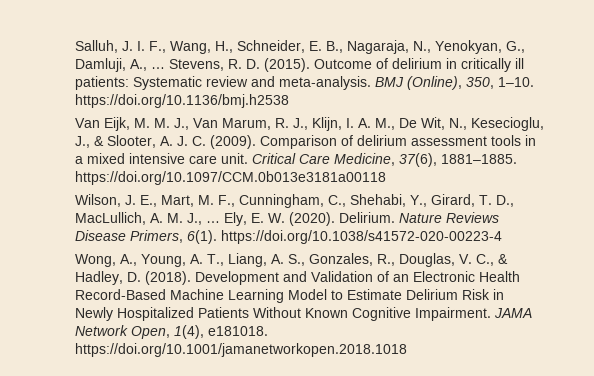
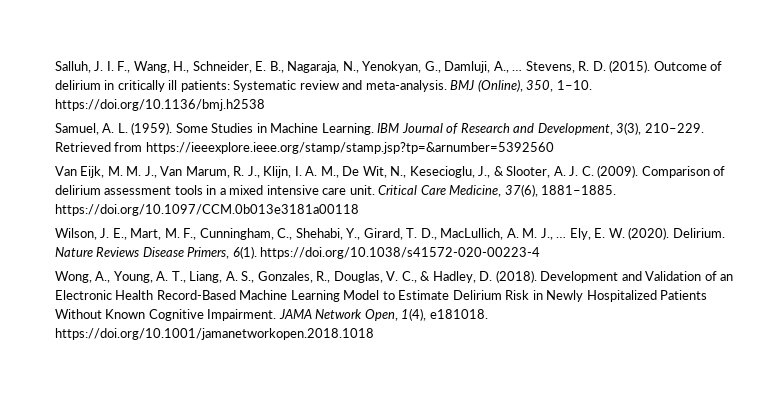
(289, 101) none -> [54,122,704,135] [54,142,554,154] // Samuel, A. L. (1959). Some Studies in Machine Learning. IBM Journal of Research and Development, 3(3), 210–229. Retrieved from https://ieeexplore.ieee.org/stamp/stamp.jsp?tp=&arnumber=5392560

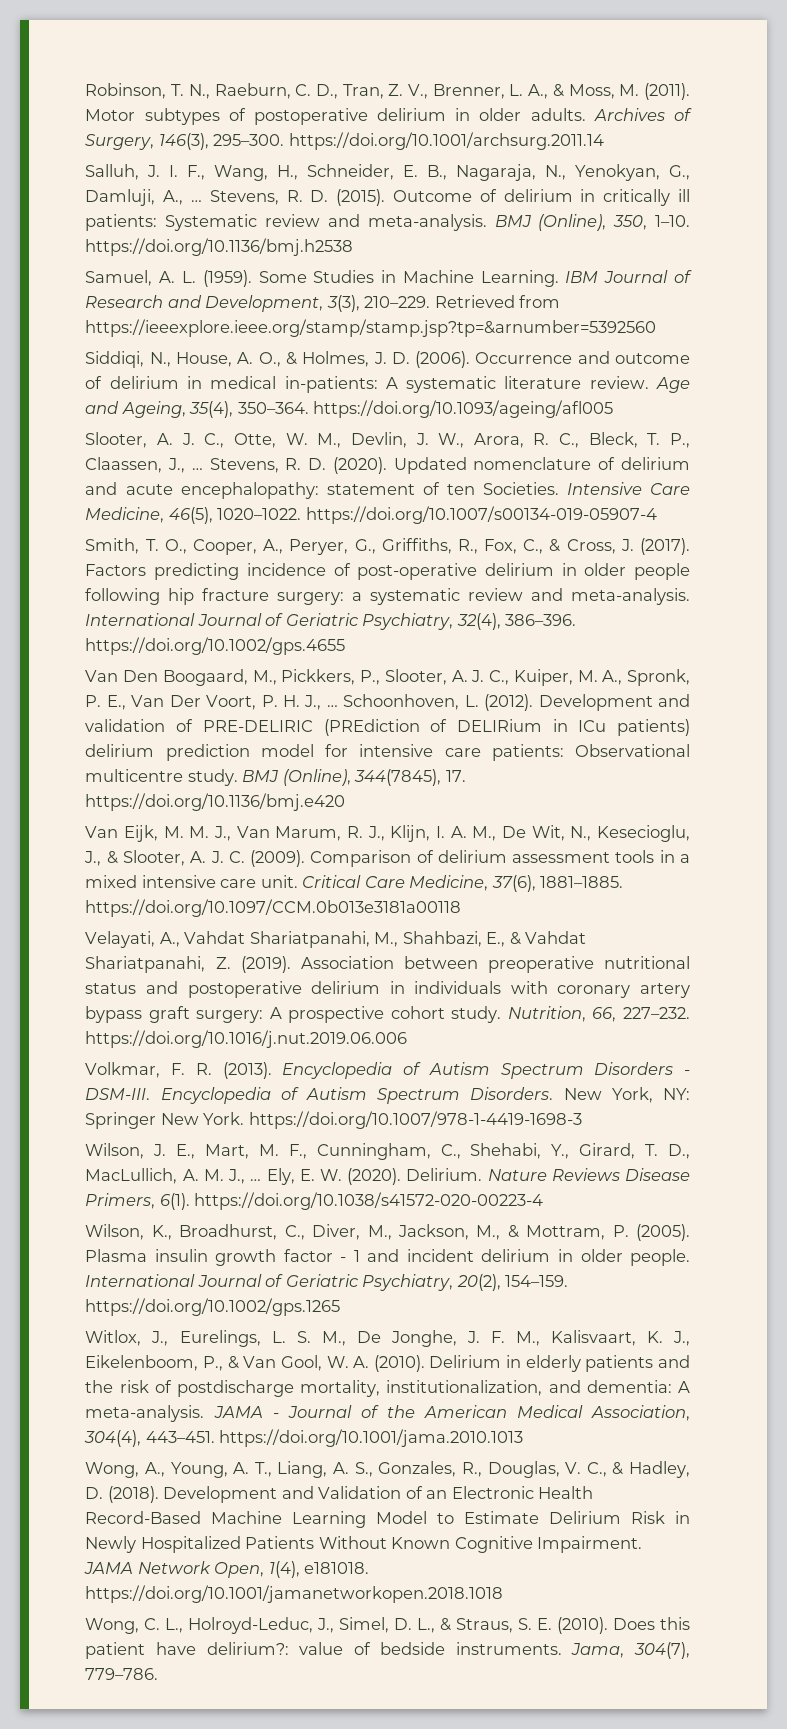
(54, 67) none -> [85,83,690,100] [85,108,692,125] [85,132,604,150] Robinson, T. N., Raeburn, C. D., Tran, Z. V., Brenner, L. A., & Moss, M. (2011). Motor subtypes of postoperative delirium in older adults. Archives of Surgery, 146(3), 295–300. https://doi.org/10.1001/archsurg.2011.14 //
(554, 148) none -> [85,351,690,368] [85,376,690,393] [85,400,614,418] [85,432,691,448] [85,457,690,474] [85,482,690,499] [85,506,657,524] [85,538,690,555] [85,563,691,580] [85,588,690,605] [85,613,577,630] [85,637,346,655] [85,669,691,686] [85,694,691,711] [85,719,691,736] [85,744,691,761] [85,769,466,786] [85,793,346,811] // Siddiqi, N., House, A. O., & Holmes, J. D. (2006). Occurrence and outcome of delirium in medical in-patients: A systematic literature review. Age and Ageing, 35(4), 350–364. https://doi.org/10.1093/ageing/afl005 // Slooter, A. J. C., Otte, W. M., Devlin, J. W., Arora, R. C., Bleck, T. P., Claassen, J., … Stevens, R. D. (2020). Updated nomenclature of delirium and acute encephalopathy: statement of ten Societies. Intensive Care Medicine, 46(5), 1020–1022. https://doi.org/10.1007/s00134-019-05907-4 // Smith, T. O., Cooper, A., Peryer, G., Griffiths, R., Fox, C., & Cross, J. (2017). Factors predicting incidence of post-operative delirium in older people following hip fracture surgery: a systematic review and meta-analysis. International Journal of Geriatric Psychiatry, 32(4), 386–396. https://doi.org/10.1002/gps.4655 // Van Den Boogaard, M., Pickkers, P., Slooter, A. J. C., Kuiper, M. A., Spronk, P. E., Van Der Voort, P. H. J., … Schoonhoven, L. (2012). Development and validation of PRE-DELIRIC (PREdiction of DELIRium in ICu patients) delirium prediction model for intensive care patients: Observational multicentre study. BMJ (Online), 344(7845), 17. https://doi.org/10.1136/bmj.e420
(359, 210) none -> [85,931,587,948] [85,956,690,973] [85,981,690,998] [85,1006,690,1023] [85,1030,408,1048] [85,1062,690,1079] [85,1087,691,1104] [85,1111,582,1129] // Velayati, A., Vahdat Shariatpanahi, M., Shahbazi, E., & Vahdat Shariatpanahi, Z. (2019). Association between preoperative nutritional status and postoperative delirium in individuals with coronary artery bypass graft surgery: A prospective cohort study. Nutrition, 66, 227–232. https://doi.org/10.1016/j.nut.2019.06.006 // Volkmar, F. R. (2013). Encyclopedia of Autism Spectrum Disorders - DSM-III. Encyclopedia of Autism Spectrum Disorders. New York, NY: Springer New York. https://doi.org/10.1007/978-1-4419-1698-3
(541, 253) none -> [85,1224,691,1241] [85,1249,691,1266] [85,1274,569,1291] [85,1298,341,1316] [85,1330,690,1347] [85,1355,690,1372] [85,1380,691,1397] [85,1405,691,1422] [84,1429,524,1447] // Wilson, K., Broadhurst, C., Diver, M., Jackson, M., & Mottram, P. (2005). Plasma insulin growth factor - 1 and incident delirium in older people. International Journal of Geriatric Psychiatry, 20(2), 154–159. https://doi.org/10.1002/gps.1265 // Witlox, J., Eurelings, L. S. M., De Jonghe, J. F. M., Kalisvaart, K. J., Eikelenboom, P., & Van Gool, W. A. (2010). Delirium in elderly patients and the risk of postdischarge mortality, institutionalization, and dementia: A meta-analysis. JAMA - Journal of the American Medical Association, 304(4), 443–451. https://doi.org/10.1001/jama.2010.1013
(374, 334) none -> [85,1617,690,1634] [85,1642,691,1659] [85,1668,159,1680] // Wong, C. L., Holroyd-Leduc, J., Simel, D. L., & Straus, S. E. (2010). Does this patient have delirium?: value of bedside instruments. Jama, 304(7), 779–786.

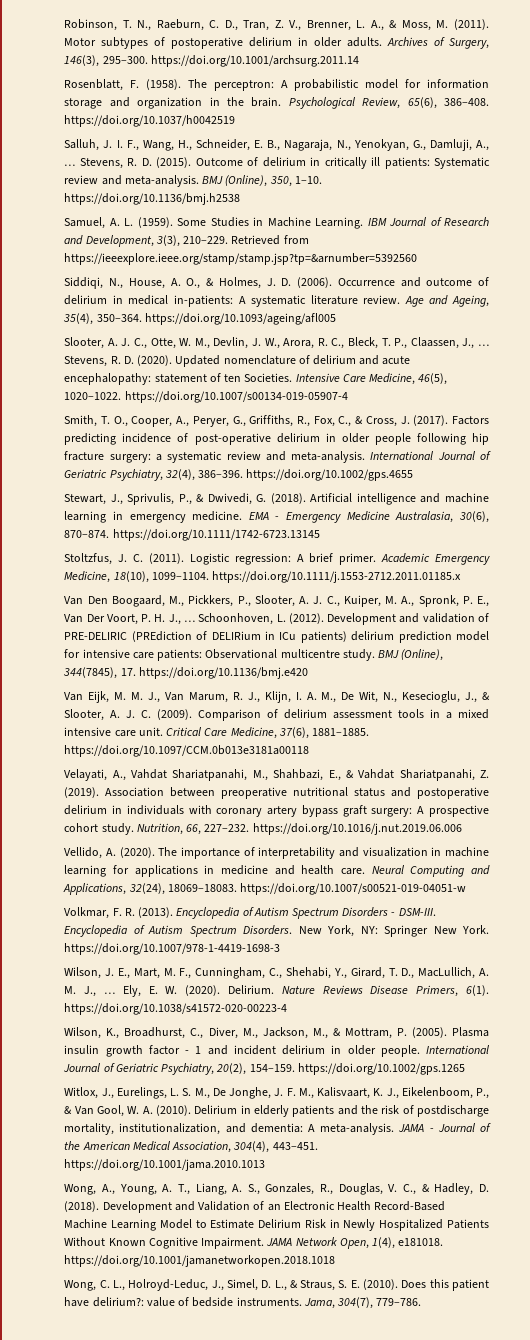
(604, 141) none -> [64,79,489,91] [64,97,489,109] [64,115,236,127] // Rosenblatt, F. (1958). The perceptron: A probabilistic model for information storage and organization in the brain. Psychological Review, 65(6), 386–408. https://doi.org/10.1037/h0042519
(346, 646) none -> [64,493,489,505] [64,511,489,523] [64,529,320,541] [64,553,490,565] [64,571,462,583] // Stewart, J., Sprivulis, P., & Dwivedi, G. (2018). Artificial intelligence and machine learning in emergency medicine. EMA - Emergency Medicine Australasia, 30(6), 870–874. https://doi.org/10.1111/1742-6723.13145 // Stoltzfus, J. C. (2011). Logistic regression: A brief primer. Academic Emergency Medicine, 18(10), 1099–1104. https://doi.org/10.1111/j.1553-2712.2011.01185.x
(408, 1039) none -> [64,847,489,859] [64,865,491,877] [63,883,467,895] // Vellido, A. (2020). The importance of interpretability and visualization in machine learning for applications in medicine and health care. Neural Computing and Applications, 32(24), 18069–18083. https://doi.org/10.1007/s00521-019-04051-w

